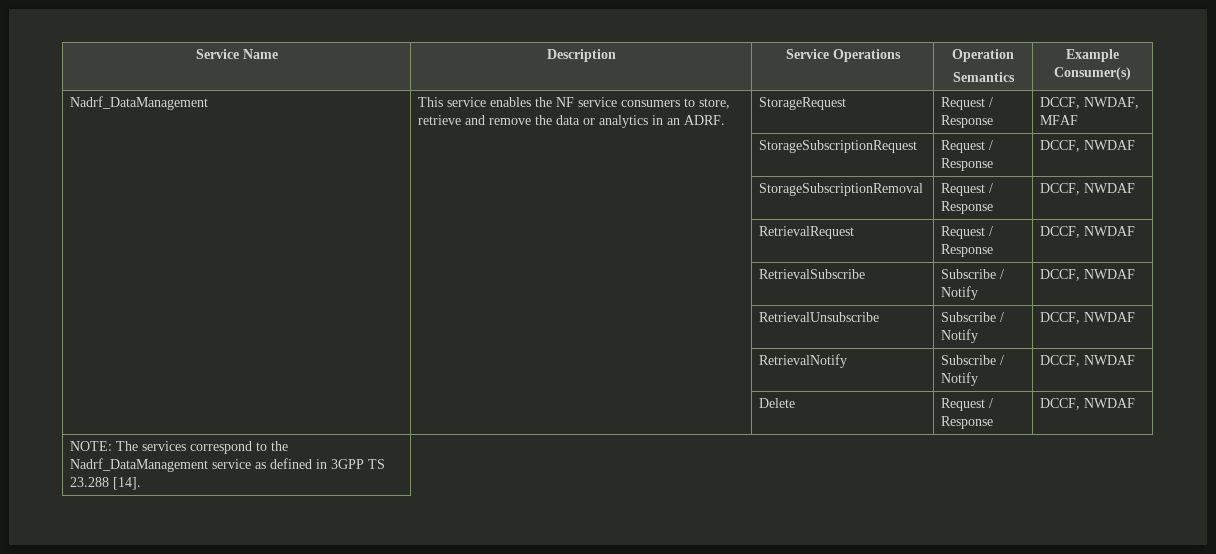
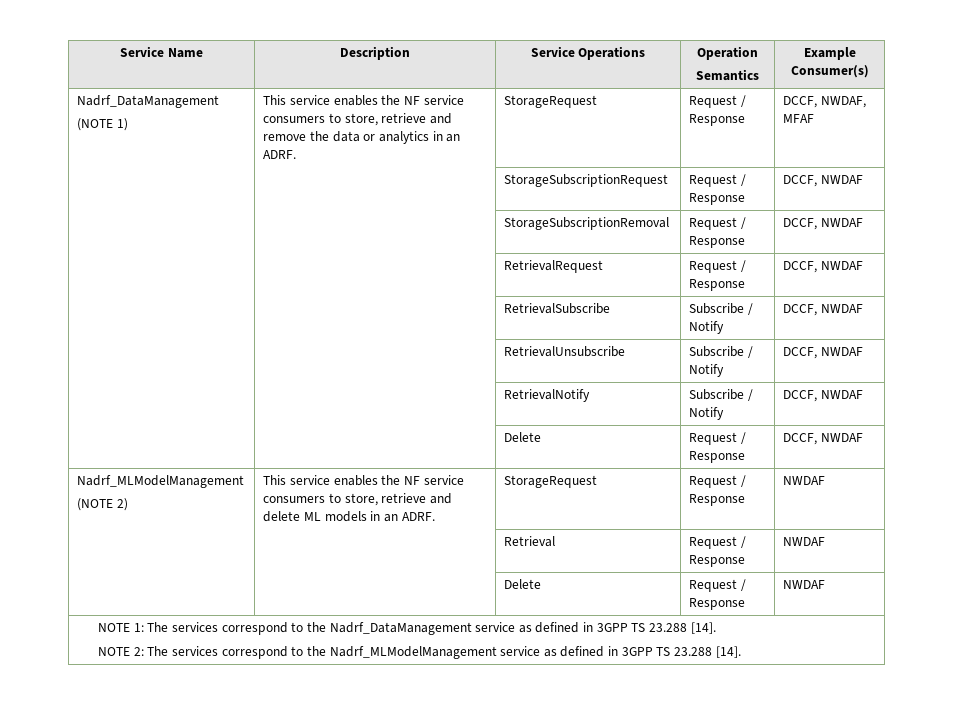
(209, 103) none -> [77,118,129,131] // (NOTE 1)
[70,441,113,451] NOTE: -> [77,475,245,488] [77,498,129,511] [263,475,464,486] [263,493,453,506] [263,511,435,522] [504,475,598,488] [689,475,747,488] [689,494,746,506] [783,476,826,485] [504,536,556,547] [689,536,747,549] [689,555,746,567] [783,537,826,546] [504,579,542,589] [689,579,747,592] [689,598,746,610] [783,580,826,589] [98,623,144,632] Nadrf_MLModelManagement // (NOTE 2) | This service enables the NF service consumers to store, retrieve and delete ML models in an ADRF. | StorageRequest | Request / Response | NWDAF // | | Retrieval | Request / Response | NWDAF // | | Delete | Request / Response | NWDAF // NOTE 1:
(142, 483) none -> [98,646,741,659] // NOTE 2: The services correspond to the Nadrf_MLModelManagement service as defined in 3GPP TS 23.288 [14].

